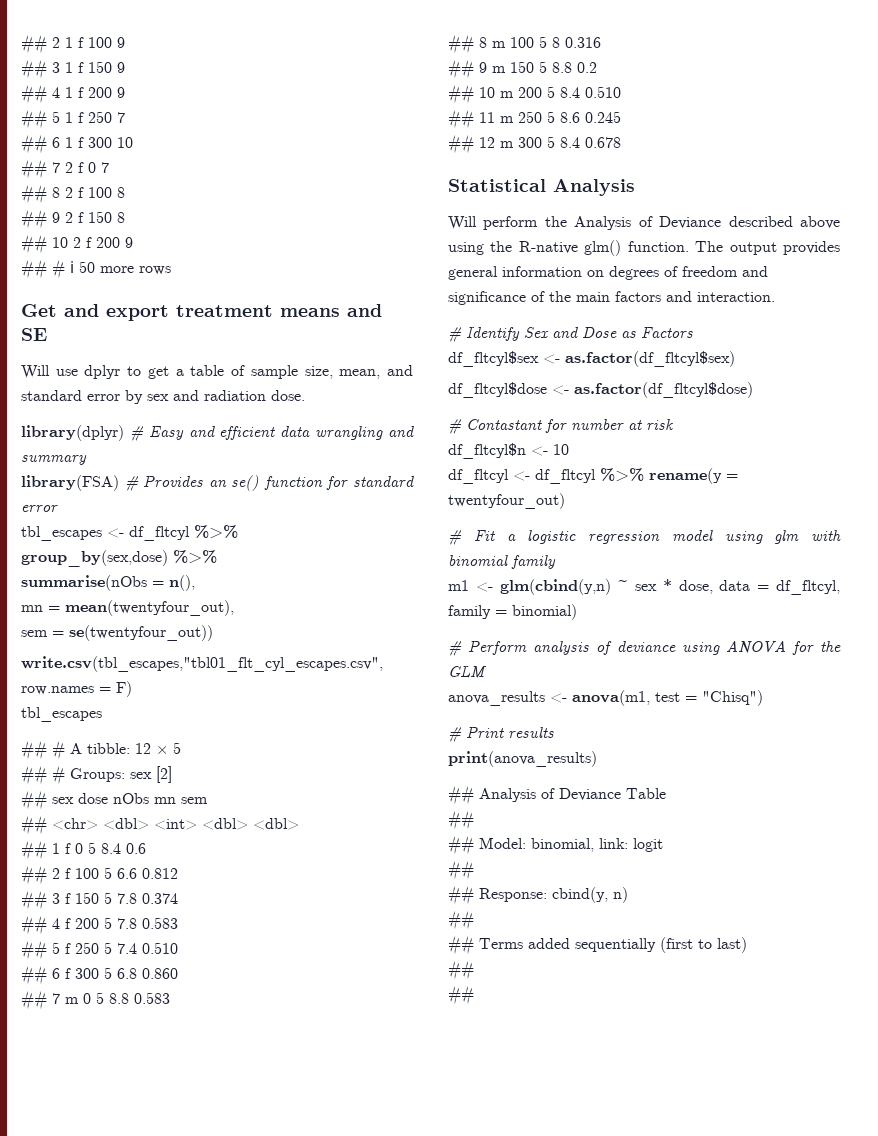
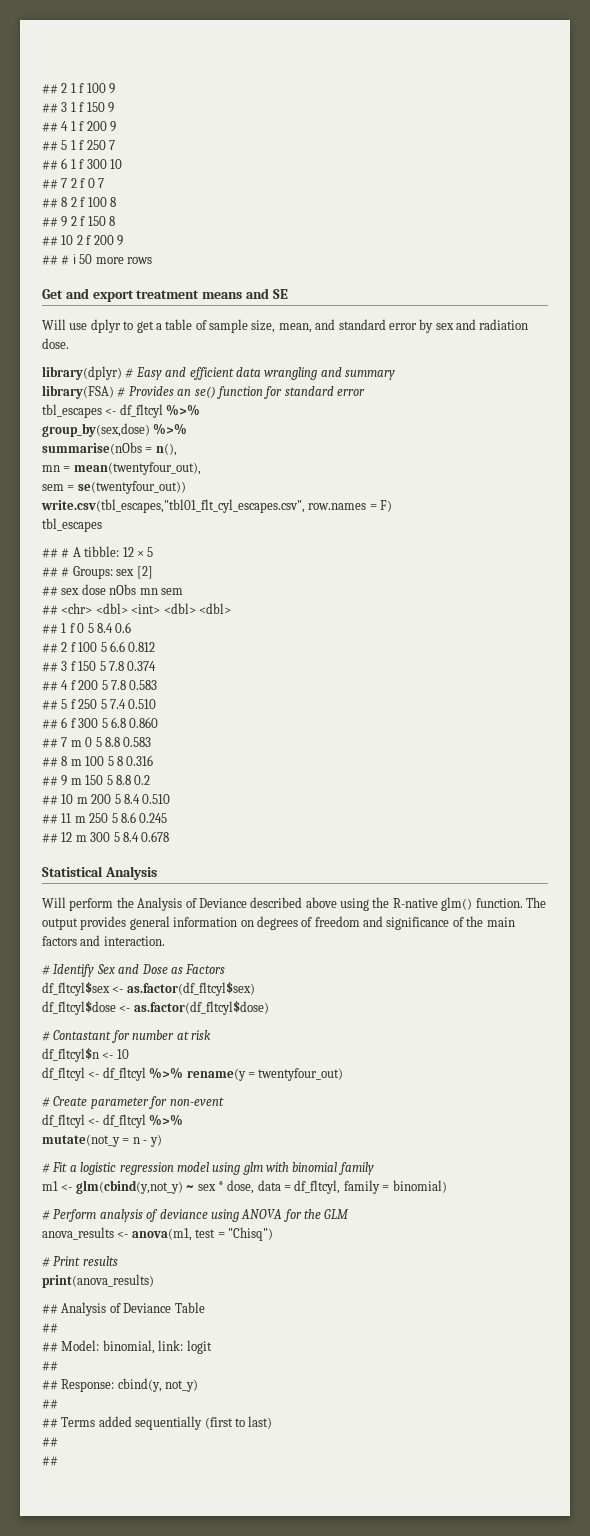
(565, 501) none -> [42,1096,224,1109] [42,1114,184,1128] [42,1134,162,1147] // # Create parameter for non-event // df_fltcyl <- df_fltcyl %>% // mutate(not_y = n - y)
[499,579,611,595] glm(cbind(y,n) -> [75,1180,183,1194] glm(cbind(y,not_y)
[613,887,628,903] n) -> [165,1379,199,1392] not_y)

